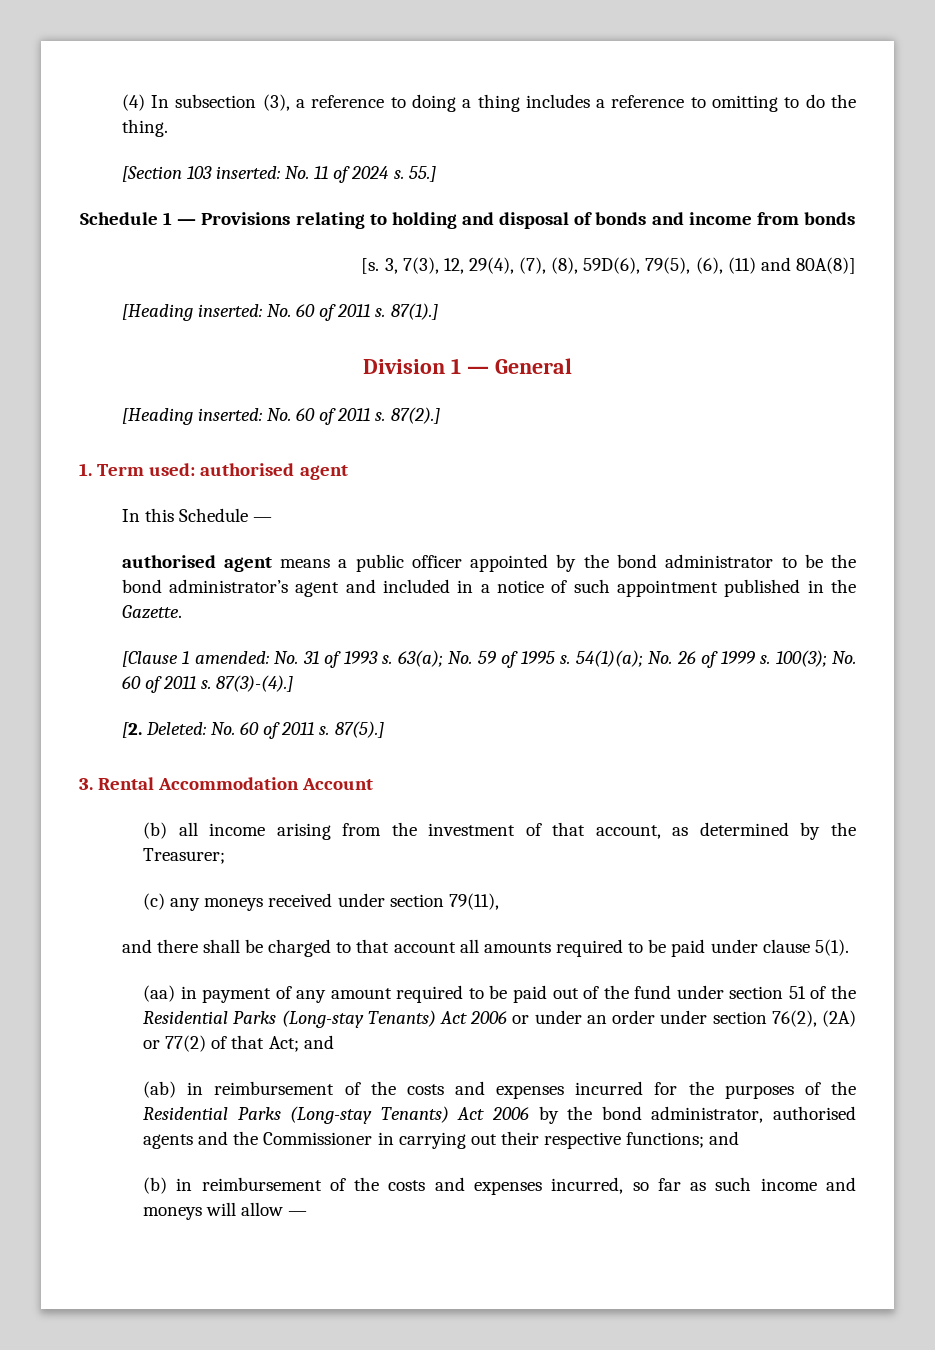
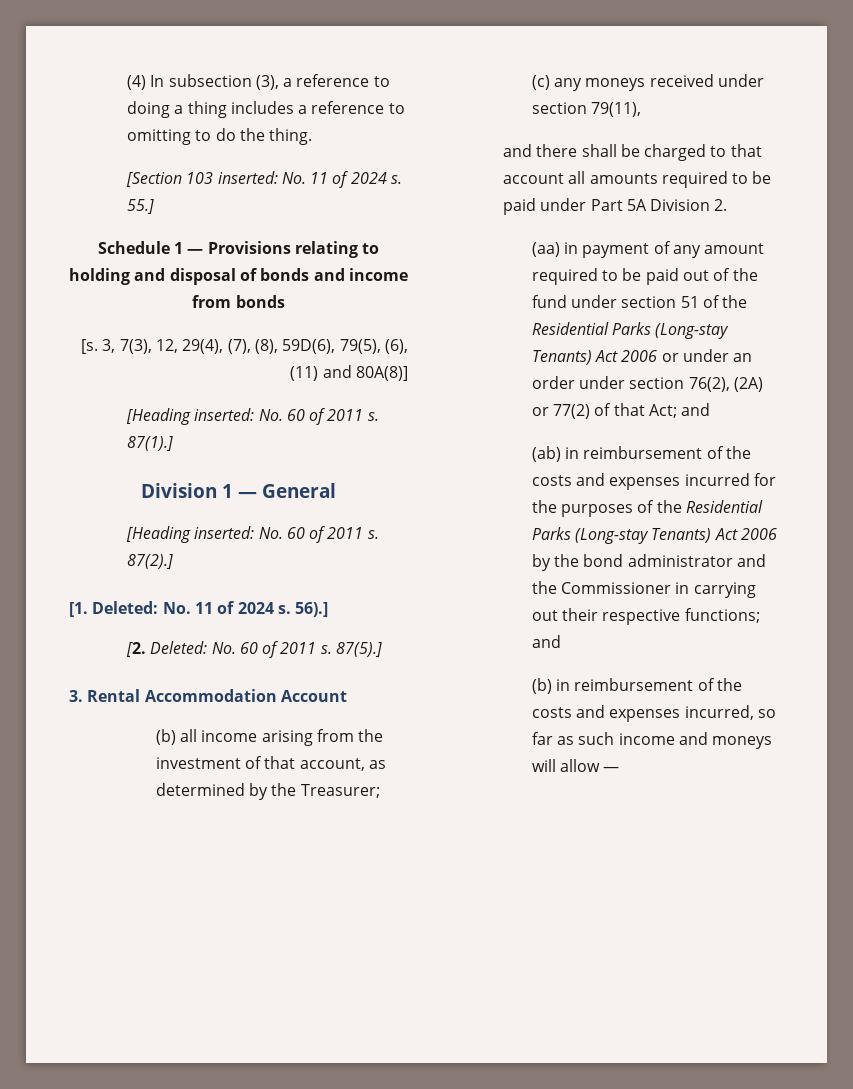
[79,463,348,480] [121,508,273,522] [121,554,856,572] [121,579,856,597] [121,605,182,619] [121,650,856,668] [121,675,294,693] 1. Term used: authorised agent // In this Schedule — // authorised agent means a public officer appointed by the bond administrator to be the bond administrator’s agent and included in a notice of such appointment published in the Gazette. // [Clause 1 amended: No. 31 of 1993 s. 63(a); No. 59 of 1995 s. 54(1)(a); No. 26 of 1999 s. 100(3); No. 60 of 2011 s. 87(3)-(4).] -> [69,601,329,617] [1. Deleted: No. 11 of 2024 s. 56).]
[762,939,849,956] clause 5(1). -> [590,199,728,211] Part 5A Division 2.
[651,1106,856,1123] [143,1134,194,1149] administrator, authorised agents -> [627,554,733,567] administrator

